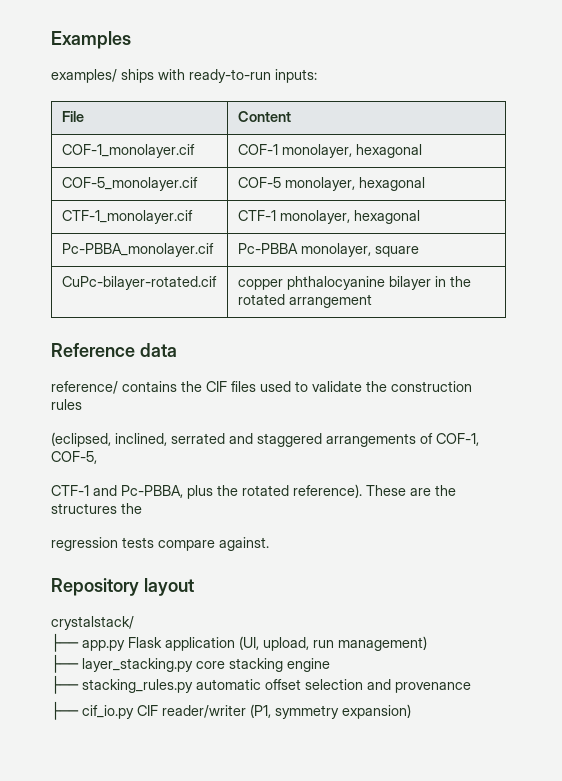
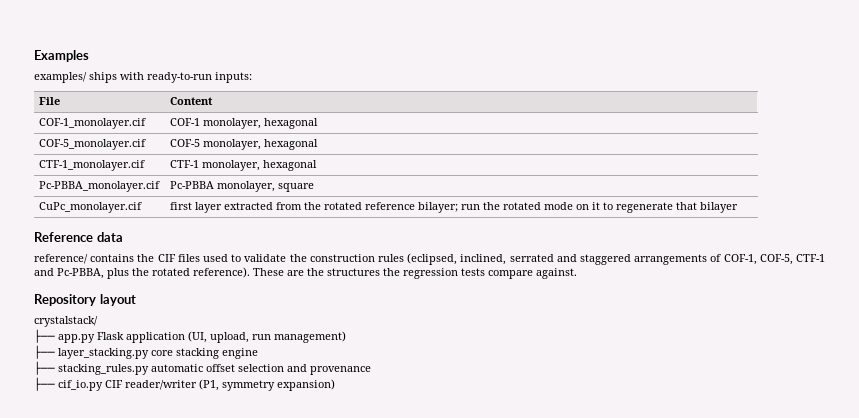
[61,276,217,290] [237,276,471,290] [237,294,372,308] CuPc-bilayer-rotated.cif | copper phthalocyanine bilayer in the rotated arrangement -> [39,202,143,213] [170,202,739,213] CuPc_monolayer.cif | first layer extracted from the rotated reference bilayer; run the rotated mode on it to regenerate that bilayer
(82, 404) // -> (404, 258) none
(97, 457) // -> (793, 259) none
(142, 508) // -> (400, 272) none

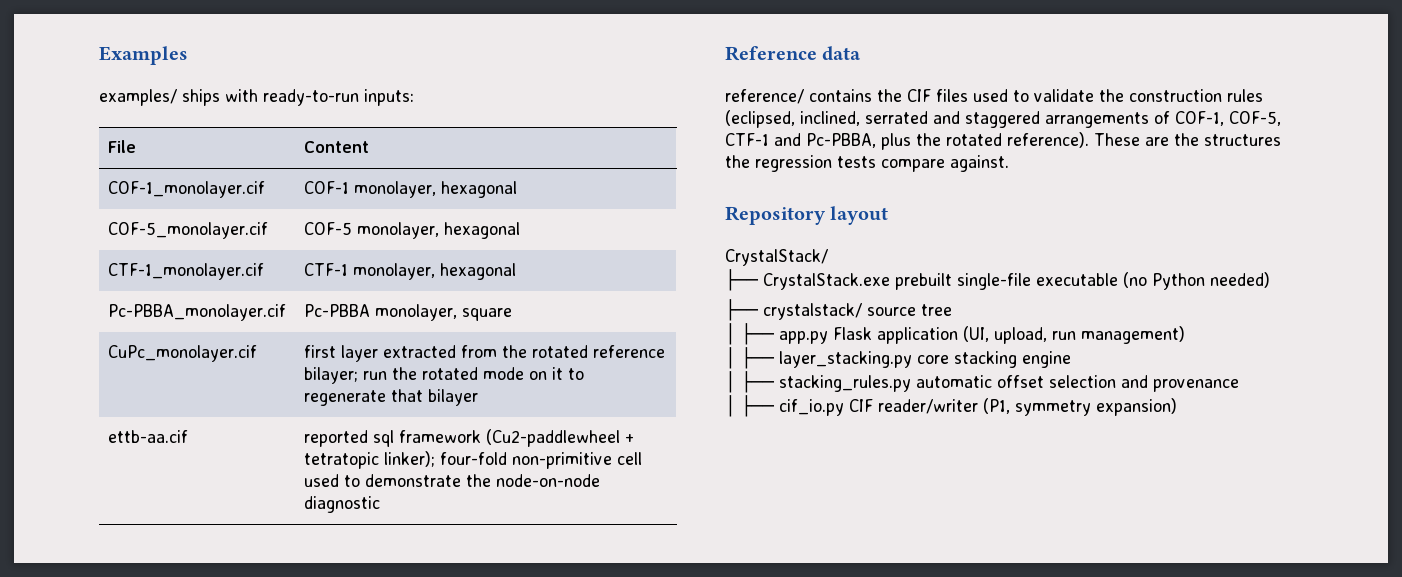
(739, 207) none -> [107,430,188,443] [303,429,634,447] [303,451,642,469] [303,474,600,487] [303,496,380,513] // ettb-aa.cif | reported sql framework (Cu2-paddlewheel + tetratopic linker); four-fold non-primitive cell used to demonstrate the node-on-node diagnostic
[34,316,98,327] crystalstack/ // -> [725,249,828,266] [725,269,1270,291] [725,299,952,321] [725,323,736,345] CrystalStack/ // ├── CrystalStack.exe prebuilt single-file executable (no Python needed) // ├── crystalstack/ source tree // │
(346, 337) none -> [725,347,736,369] │
(258, 353) none -> [725,371,736,393] │
(371, 370) none -> [725,395,736,417] │

